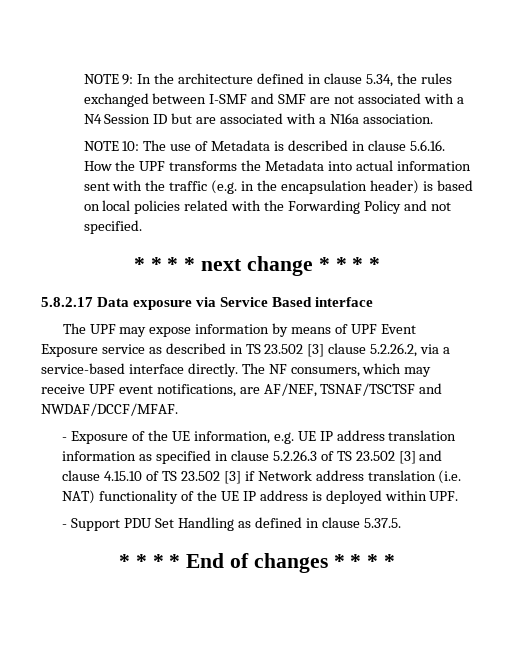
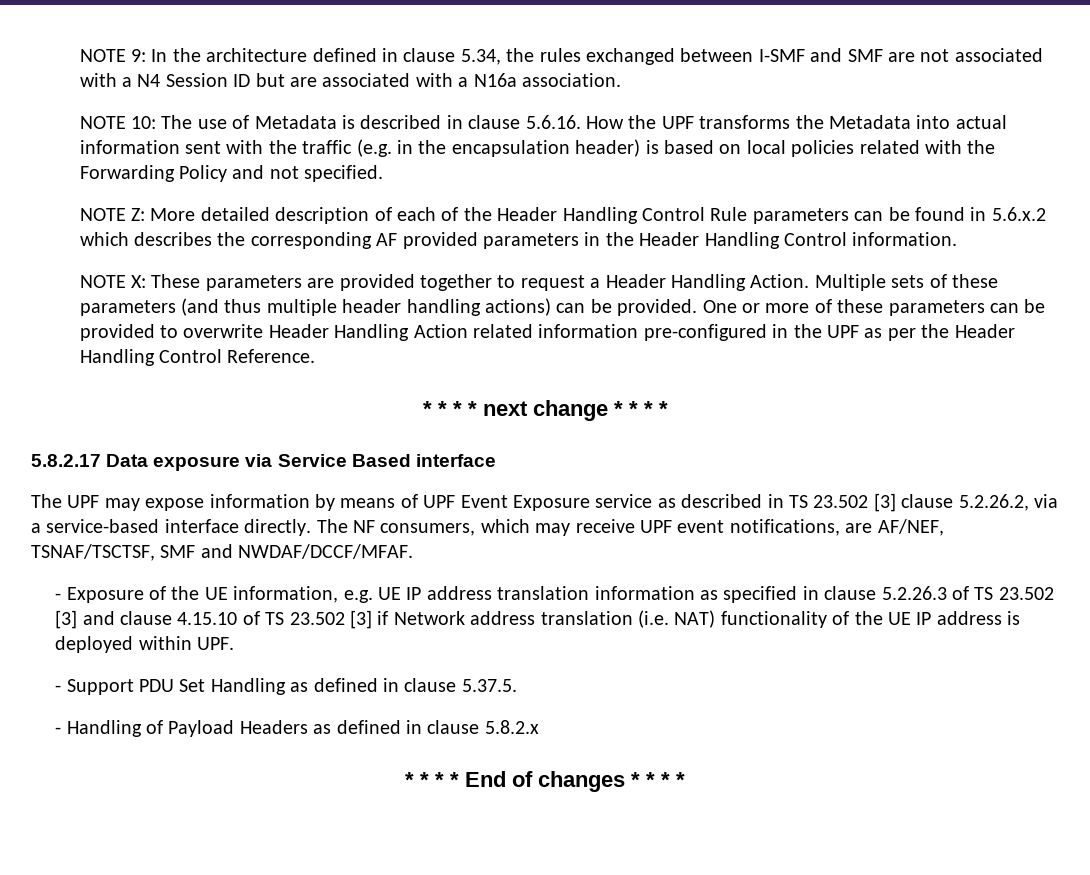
(142, 227) none -> [79,207,1046,224] [79,232,958,249] [79,274,998,291] [79,298,1046,316] [79,324,1015,341] [79,349,316,366] // NOTE Z: More detailed description of each of the Header Handling Control Rule parameters can be found in 5.6.x.2 which describes the corresponding AF provided parameters in the Header Handling Control information. // NOTE X: These parameters are provided together to request a Header Handling Action. Multiple sets of these parameters (and thus multiple header handling actions) can be provided. One or more of these parameters can be provided to overwrite Header Handling Action related information pre-configured in the UPF as per the Header Handling Control Reference.
[320,383,416,396] TSNAF/TSCTSF -> [31,544,196,561] TSNAF/TSCTSF, SMF
(401, 523) none -> [55,720,539,737] // - Handling of Payload Headers as defined in clause 5.8.2.x

